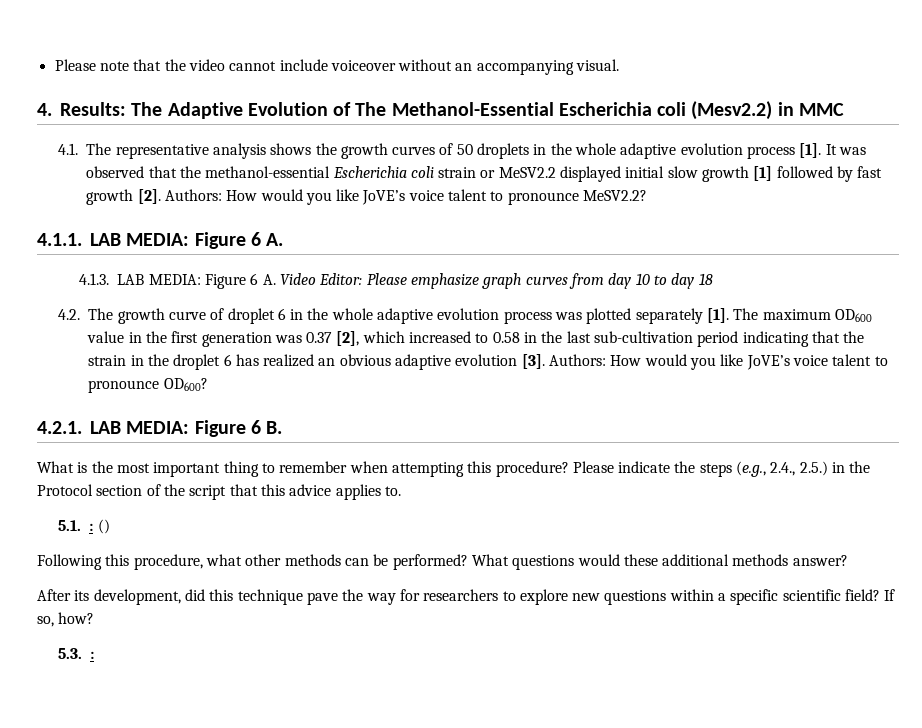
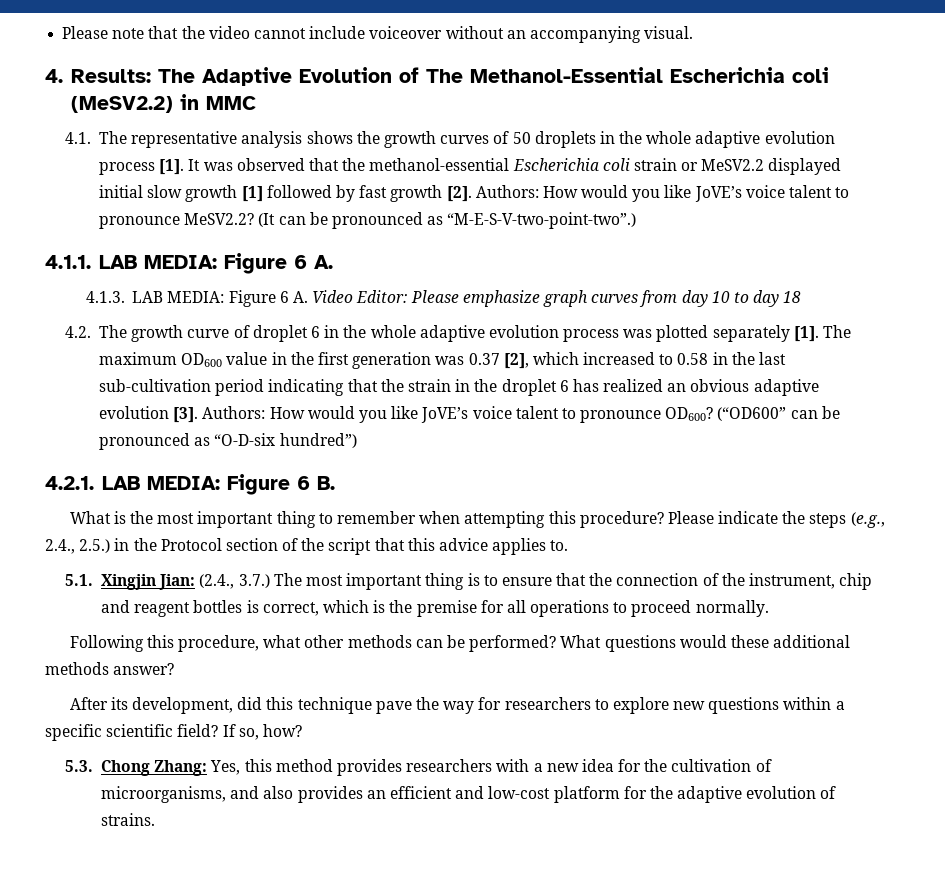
[691,101,773,120] (Mesv2.2) -> [70,96,173,113] (MeSV2.2)
(648, 195) none -> [258,212,637,229] (It can be pronounced as “M-E-S-V-two-point-two”.)
(208, 384) none -> [717,406,840,421] [99,433,357,450] (“OD600” can be pronounced as “O-D-six hundred”)
[89,519,110,534] : () -> [101,573,873,590] [101,600,769,617] Xingjin Jian: (2.4., 3.7.) The most important thing is to ensure that the connection of the instrument, chip and reagent bottles is correct, which is the premise for all operations to proceed normally.
[90,651,95,659] : -> [101,759,772,776] [101,786,837,803] [101,813,156,826] Chong Zhang: Yes, this method provides researchers with a new idea for the cultivation of microorganisms, and also provides an efficient and low-cost platform for the adaptive evolution of strains.

